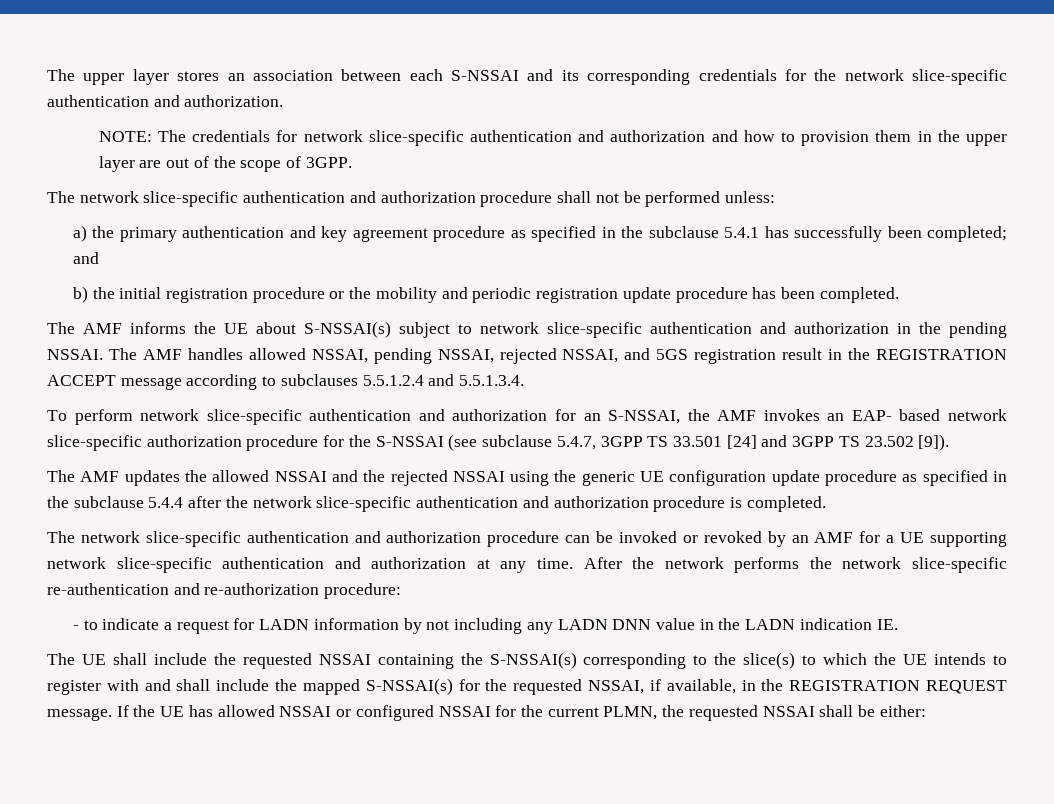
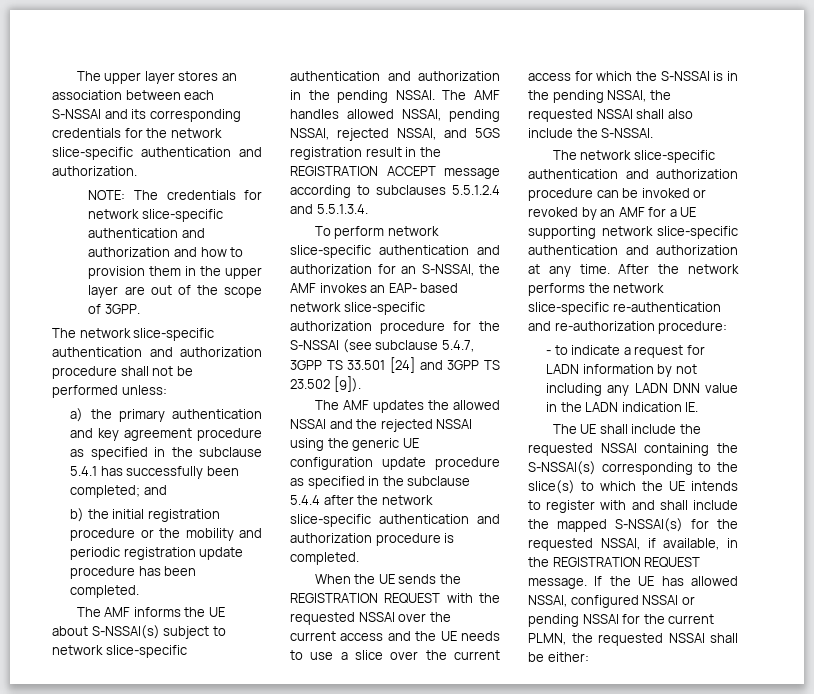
(826, 504) none -> [314,574,461,584] [290,593,500,604] [290,612,451,625] [290,631,500,641] [290,650,500,660] [528,71,738,81] [528,90,671,103] [528,109,693,122] [528,128,654,138] // When the UE sends the REGISTRATION REQUEST with the requested NSSAI over the current access and the UE needs to use a slice over the current access for which the S-NSSAI is in the pending NSSAI, the requested NSSAI shall also include the S-NSSAI.
(275, 711) none -> [528,595,639,608] NSSAI, configured
[355,705,434,721] configured -> [528,614,579,627] pending

